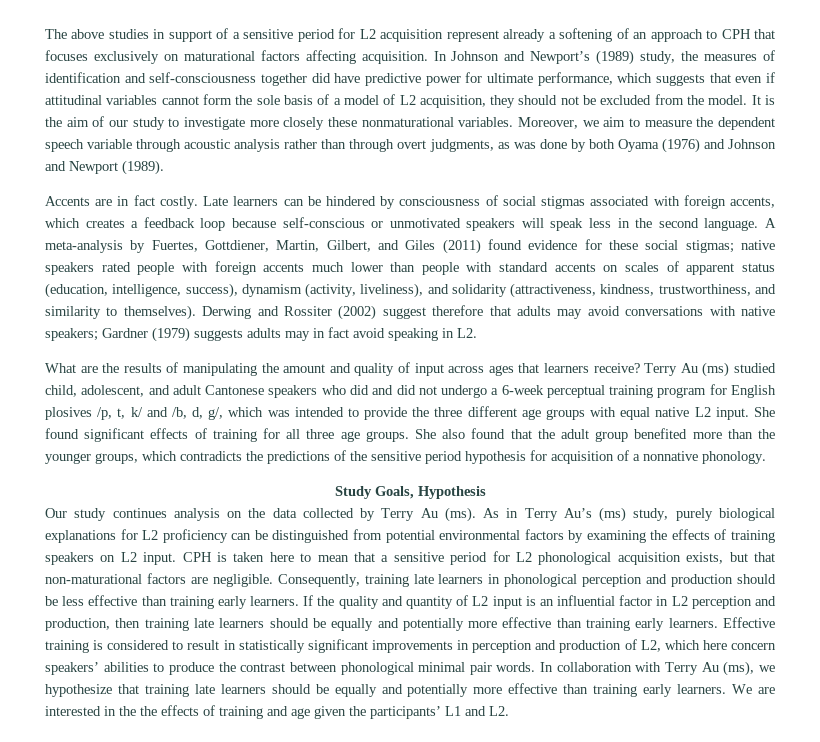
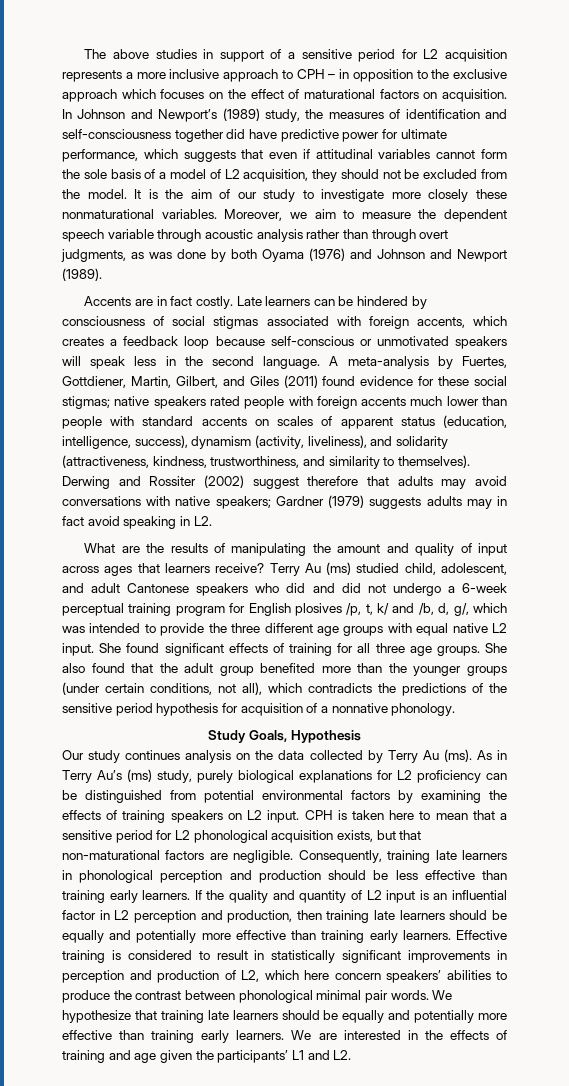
[446,28,776,42] [45,50,179,64] represent already a softening of an approach to CPH that focuses exclusively on -> [62,69,507,82] [62,89,300,102] represents a more inclusive approach to CPH – in opposition to the exclusive approach which focuses on the effect of
[305,50,356,64] affecting -> [423,92,438,99] on
[95,453,138,464] groups, -> [467,666,508,676] [62,682,262,695] groups (under certain conditions, not all),
[540,661,775,676] In collaboration with Terry Au (ms), we -> [432,990,453,1000] We
[140,706,157,716] the -> (443, 1035) none

